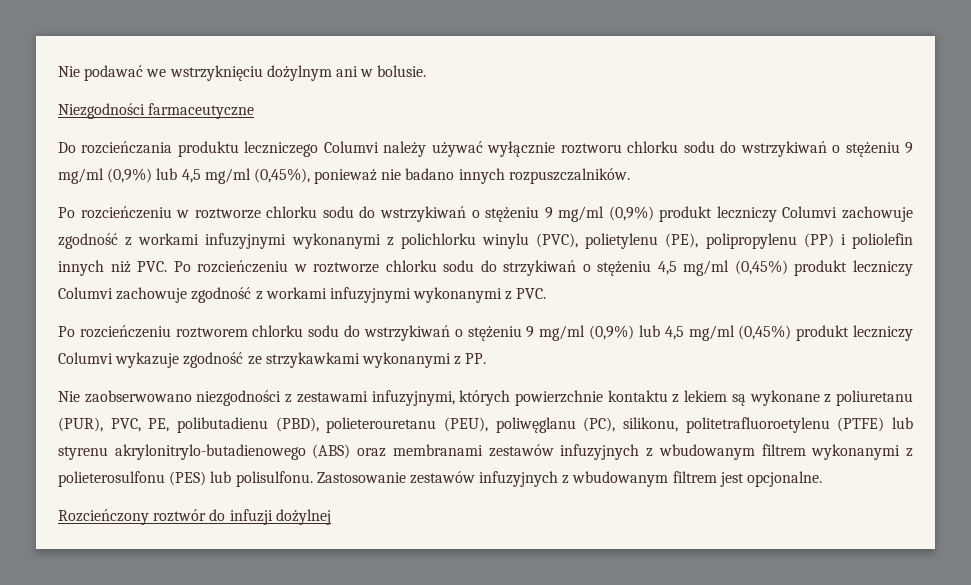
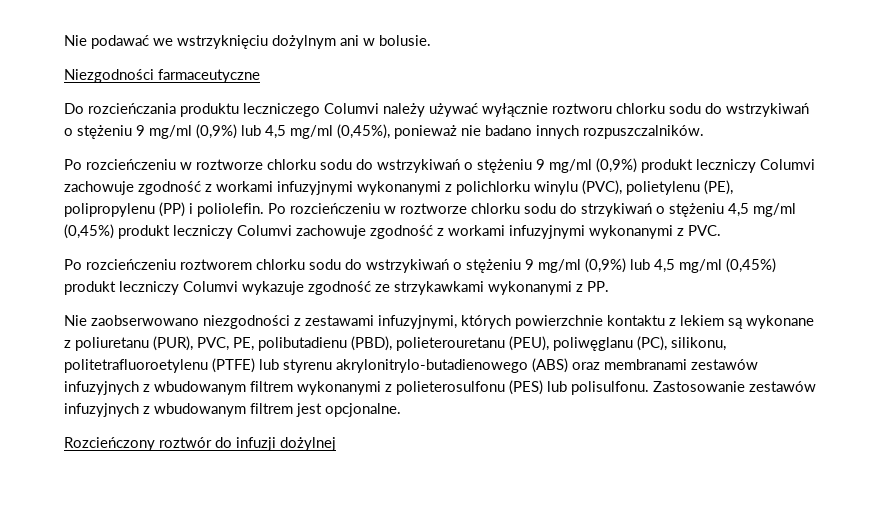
[851,233,913,249] [58,260,168,276] poliolefin innych niż PVC. -> [197,203,264,217] poliolefin.

